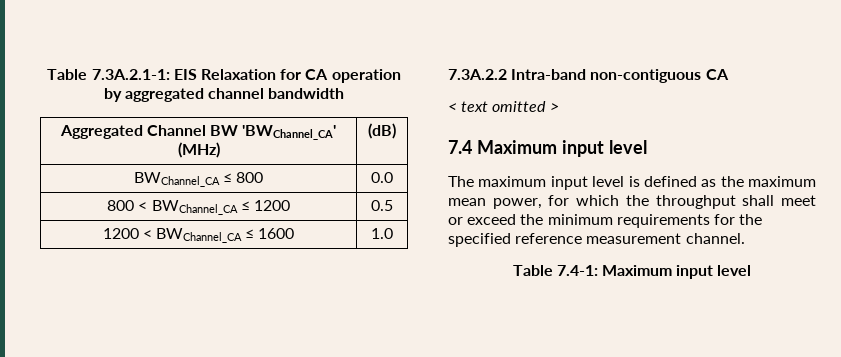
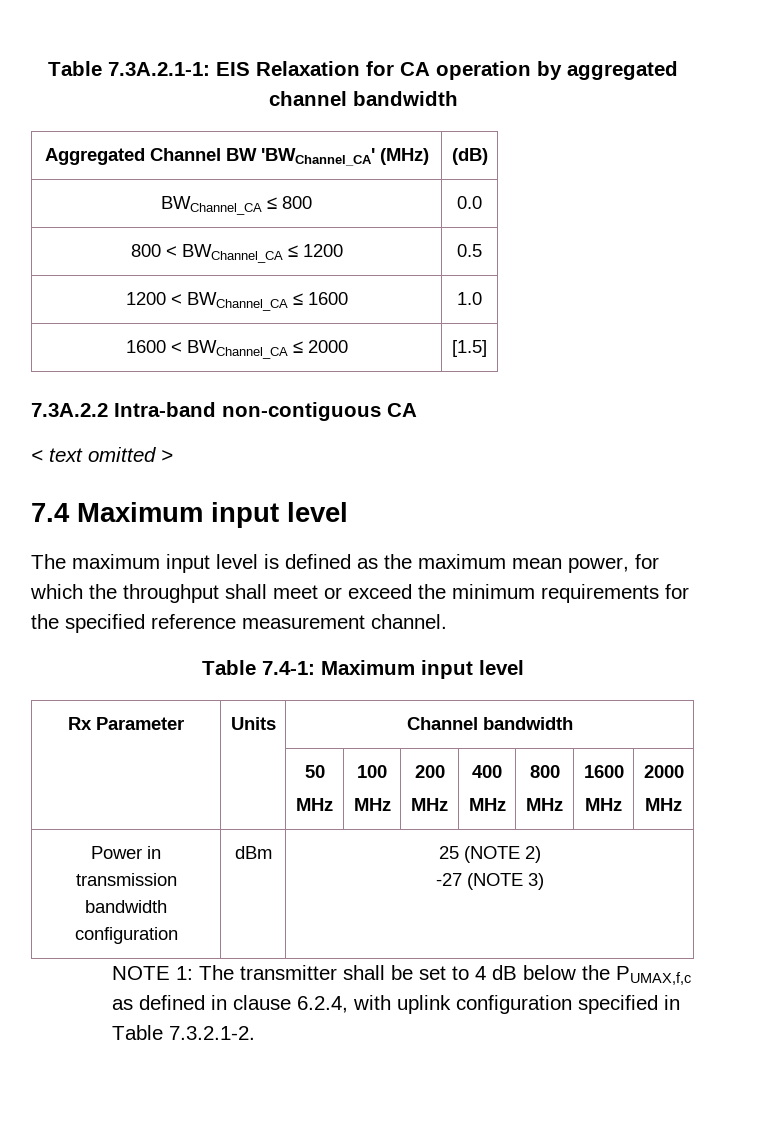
(393, 233) none -> [125,340,348,359] [452,340,487,357] // 1600 < BWChannel_CA ≤ 2000 | [1.5]
(752, 270) none -> [68,717,184,730] [230,717,276,730] [406,717,573,730] [304,765,325,778] [296,798,333,811] [357,765,387,778] [353,798,391,811] [414,765,445,778] [411,798,448,811] [472,765,502,778] [468,798,506,811] [529,765,560,778] [526,798,563,811] [583,765,624,778] [585,798,622,811] [643,765,684,778] [645,798,682,811] [91,846,161,859] [75,873,177,886] [85,900,167,913] [74,927,178,944] [234,846,272,859] [438,846,541,863] [435,873,544,890] [111,965,691,985] [111,995,680,1014] [111,1025,255,1040] // Rx Parameter | Units | Channel bandwidth // | | 50 // MHz | 100 // MHz | 200 // MHz | 400 // MHz | 800 // MHz | 1600 // MHz | 2000 // MHz // Power in transmission bandwidth configuration | dBm | 25 (NOTE 2) // -27 (NOTE 3) // NOTE 1: The transmitter shall be set to 4 dB below the PUMAX,f,c as defined in clause 6.2.4, with uplink configuration specified in Table 7.3.2.1-2.

